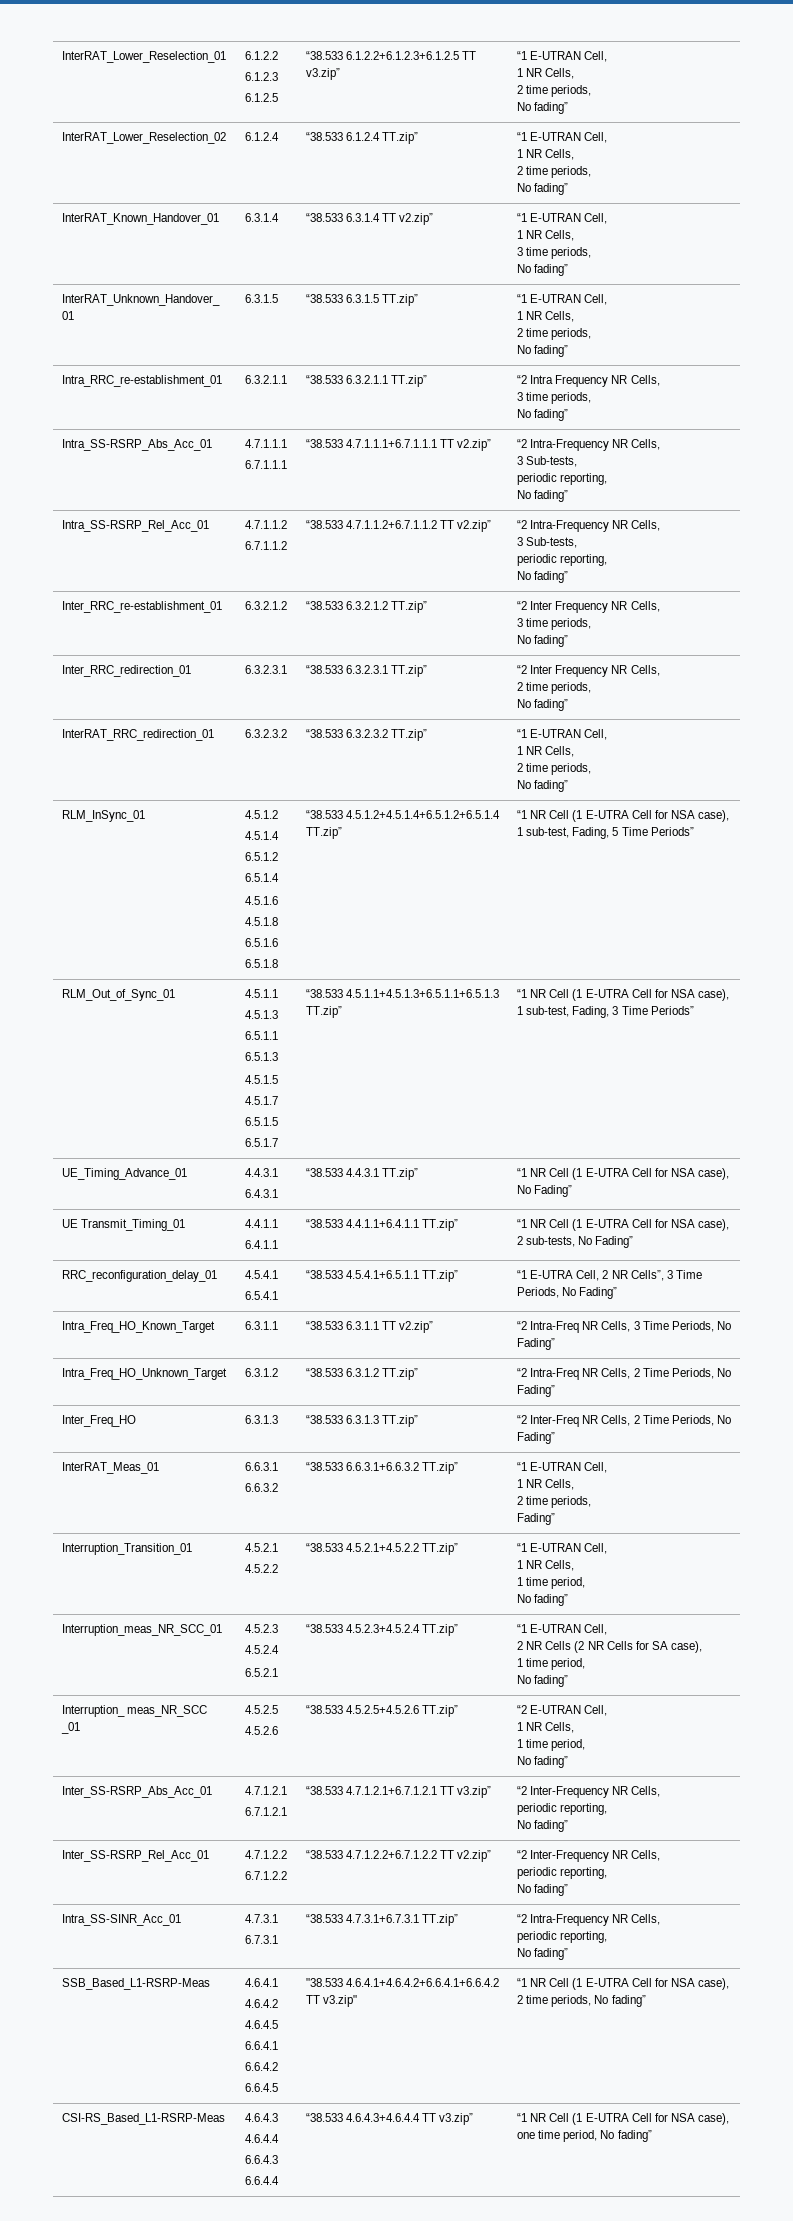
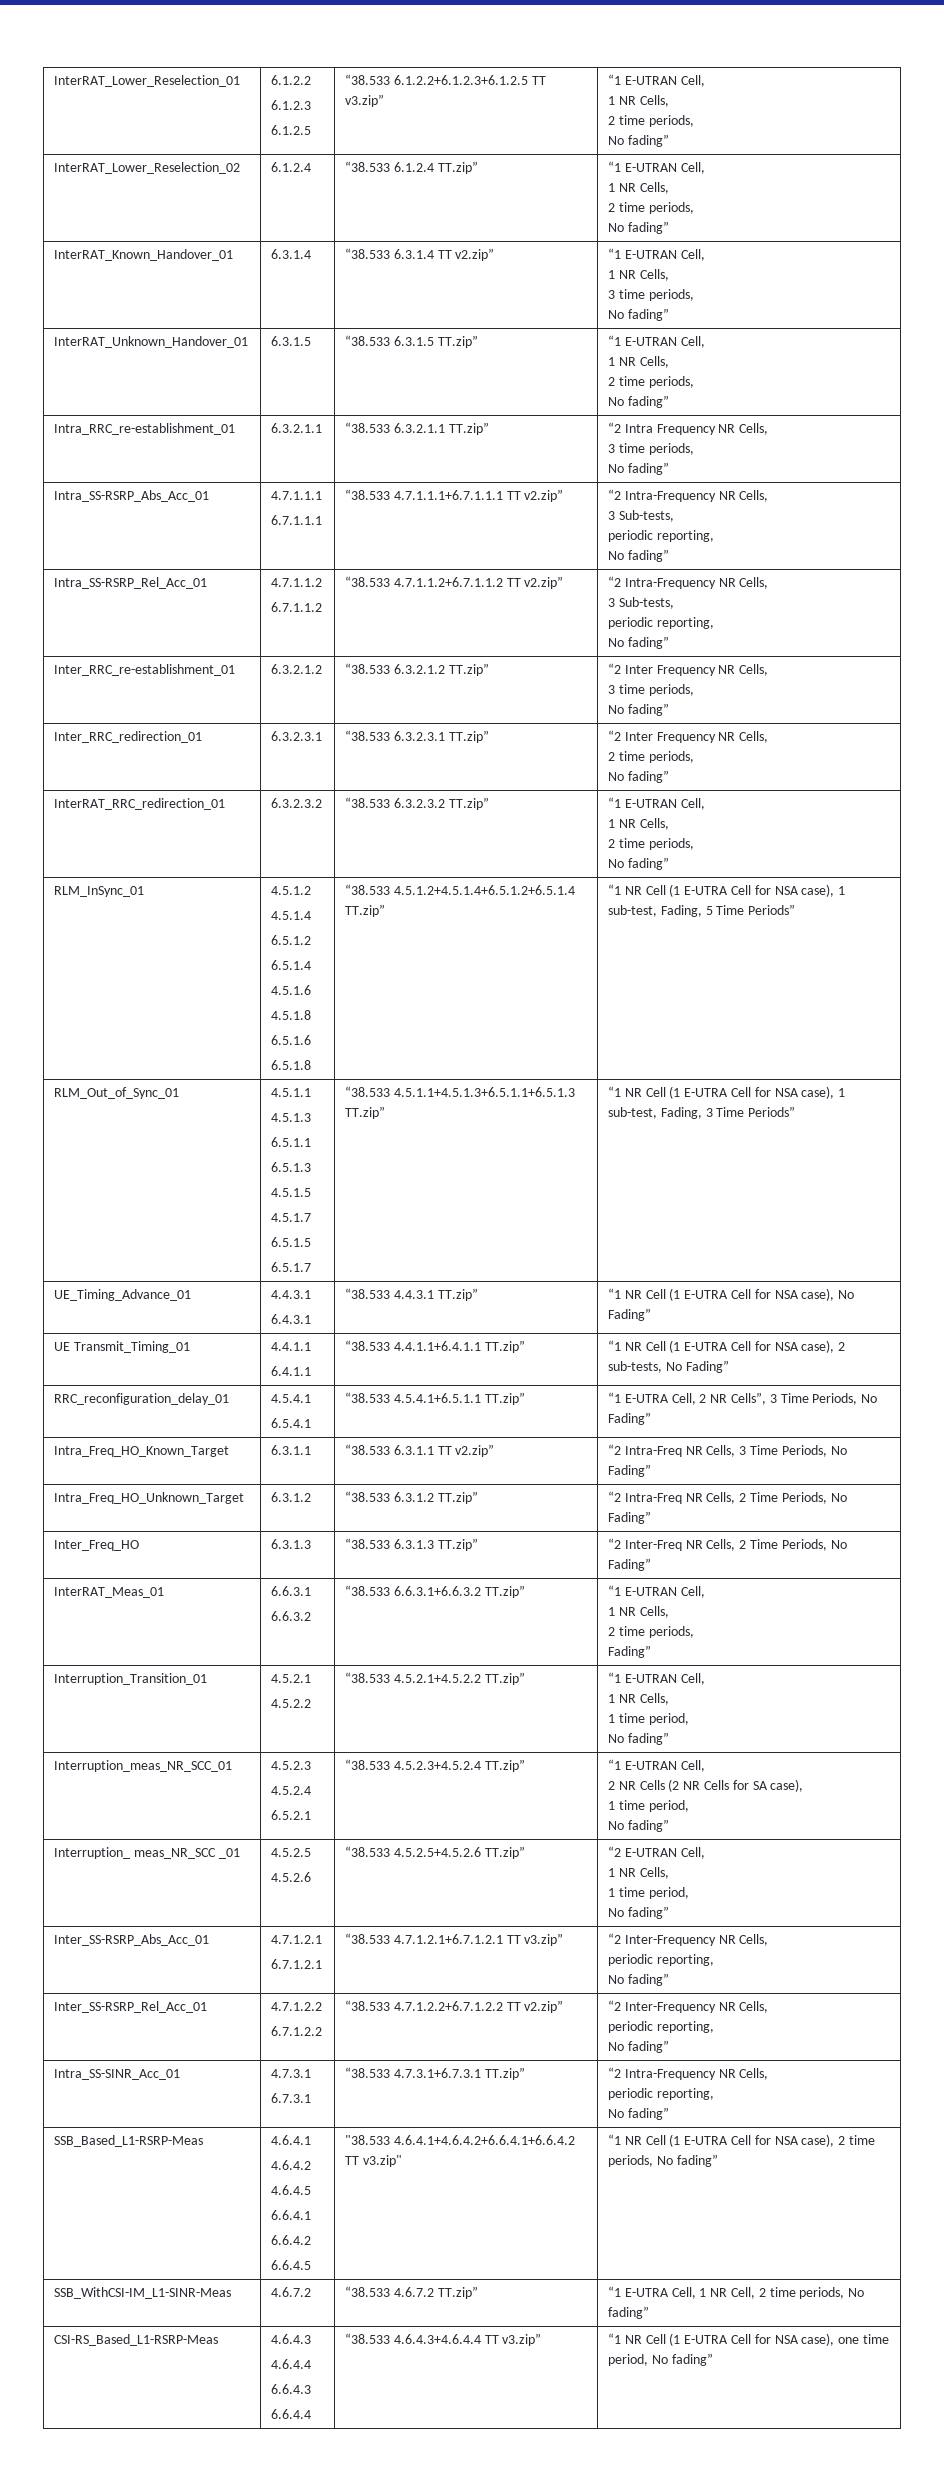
(646, 2001) none -> [54,2287,232,2299] [271,2287,312,2297] [345,2286,478,2299] [608,2286,865,2299] [608,2306,650,2319] // SSB_WithCSI-IM_L1-SINR-Meas | 4.6.7.2 | “38.533 4.6.7.2 TT.zip” | “1 E-UTRA Cell, 1 NR Cell, 2 time periods, No fading”

